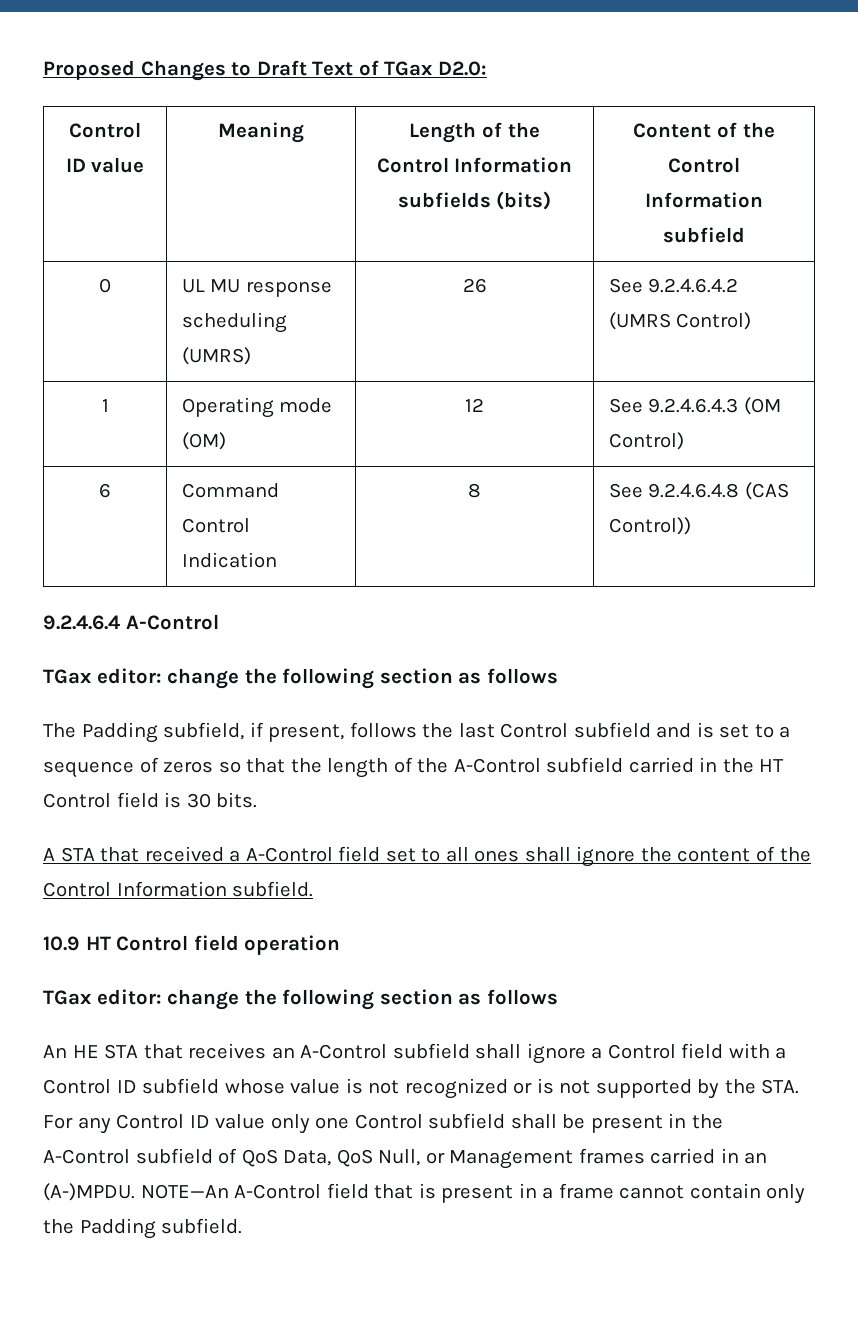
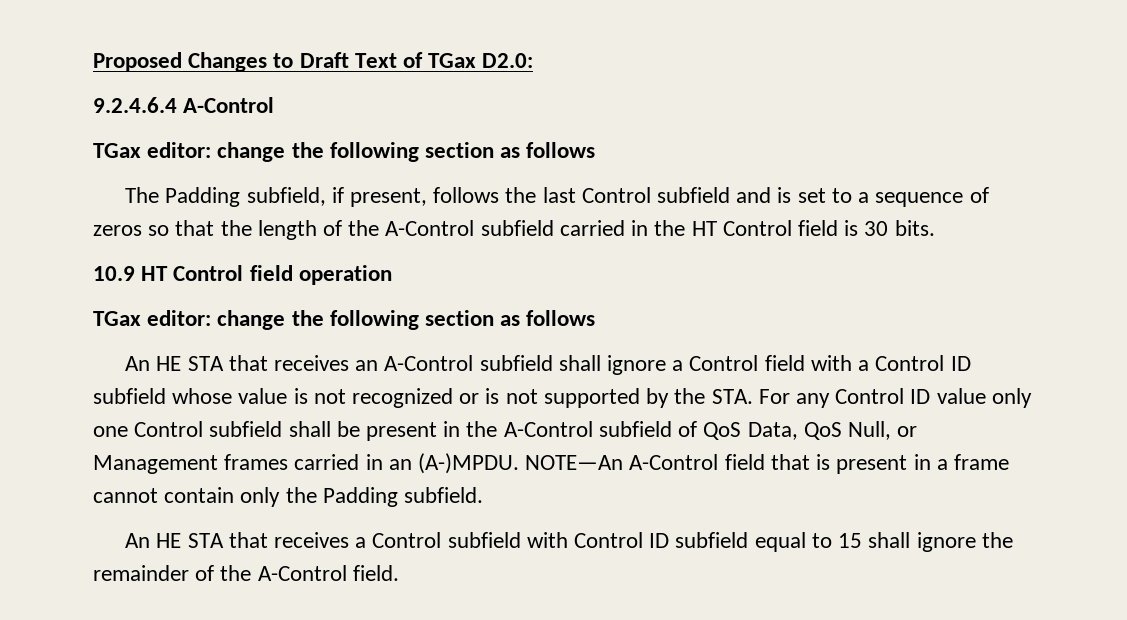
[69,122,141,138] [65,157,145,173] [217,122,304,143] [409,122,540,143] [376,157,573,173] [397,191,552,210] [633,122,775,138] [668,157,740,173] [645,192,763,208] [663,227,745,243] [99,278,111,293] [181,279,332,297] [181,312,287,333] [181,347,251,365] [462,278,487,293] [608,278,739,293] [608,312,752,330] [101,399,109,412] [181,397,333,418] [181,432,226,450] [465,398,484,412] [608,397,781,415] [608,432,684,450] [99,483,111,498] [181,483,279,498] [181,518,250,533] [181,552,277,568] [468,483,481,498] [608,482,789,500] [608,517,691,535] // Control ID value | Meaning | Length of the Control Information subfields (bits) | Content of the Control Information subfield // 0 | UL MU response scheduling (UMRS) | 26 | See 9.2.4.6.4.2 (UMRS Control) // 1 | Operating mode (OM) | 12 | See 9.2.4.6.4.3 (OM Control) // 6 | Command Control Indication | 8 | See 9.2.4.6.4.8 (CAS Control)) -> (534, 60) none
[43,846,811,867] [43,881,314,897] // A STA that received a A-Control field set to all ones shall ignore the content of the Control Information subfield. -> (935, 228) none
(243, 1226) none -> [125,532,1013,552] [93,565,399,581] // An HE STA that receives a Control subfield with Control ID subfield equal to 15 shall ignore the remainder of the A-Control field.

